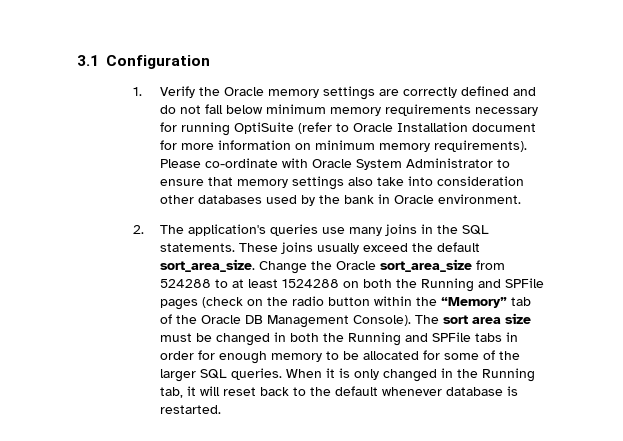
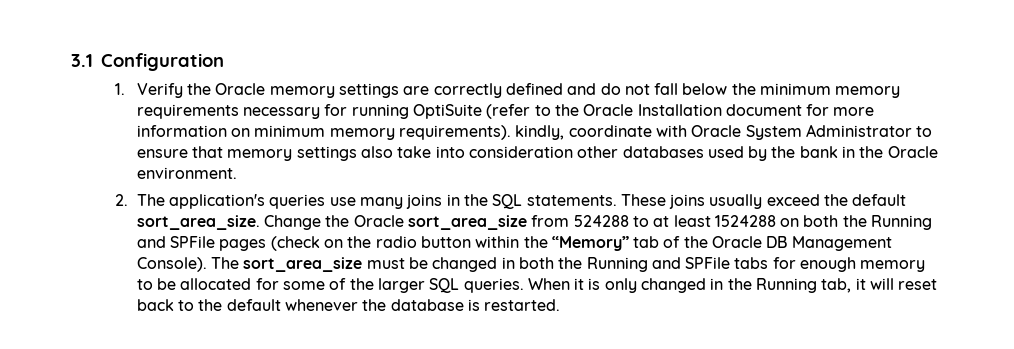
(264, 109) none -> [731,83,756,95] the
(350, 127) none -> [554,104,579,116] the
[160,158,279,168] Please co-ordinate -> [515,125,652,140] kindly, coordinate
(391, 199) none -> [859,146,884,158] the
[443,313,532,324] sort area size -> [243,257,363,272] sort_area_size
[506,332,519,342] [160,351,195,360] in order -> (769, 263) none
(443, 391) none -> [362,299,387,311] the

